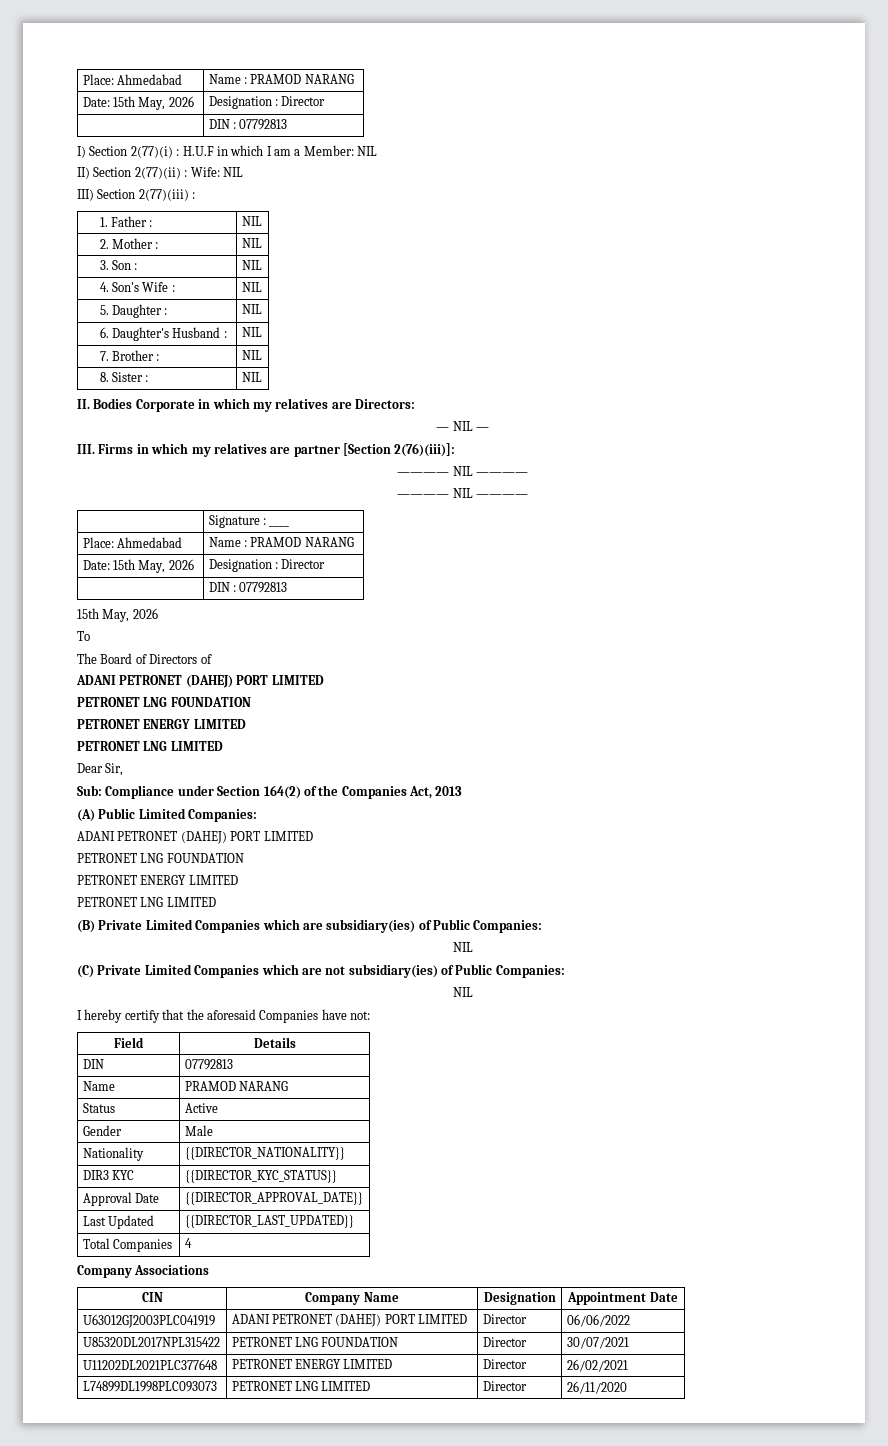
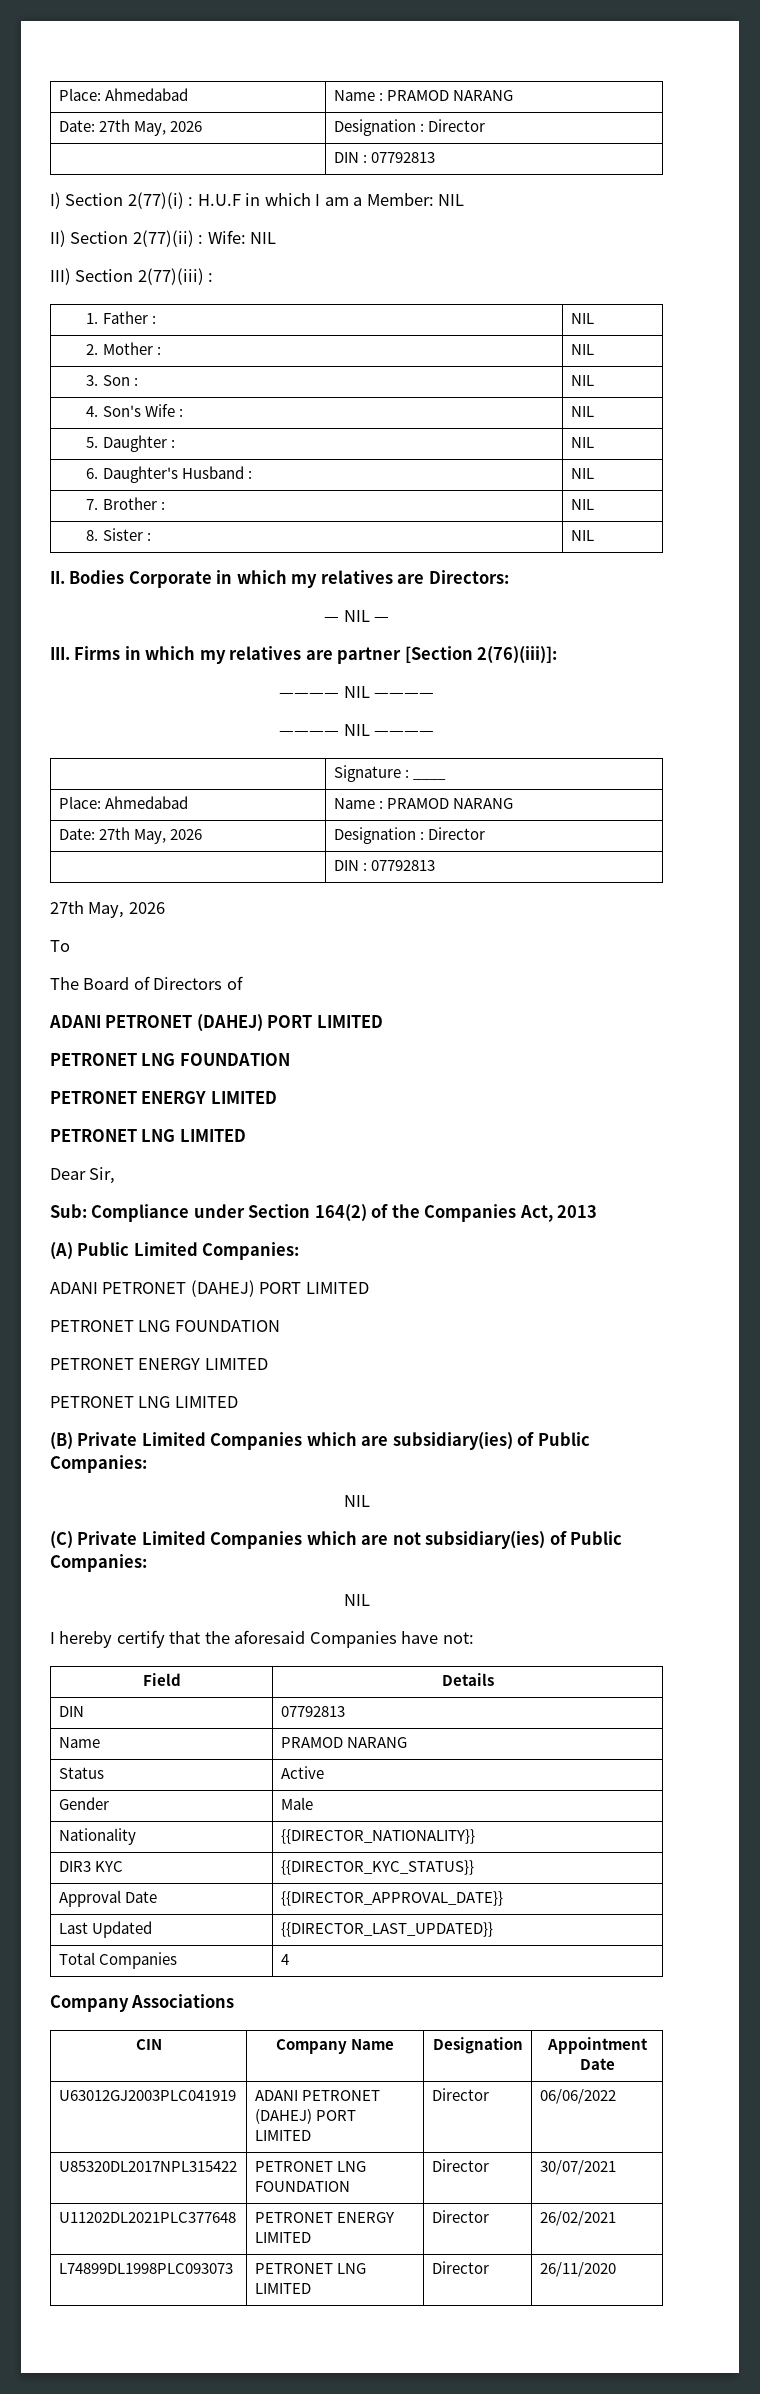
[82,74,182,85] [208,74,354,84] [82,96,135,107] Place: Ahmedabad | Name : PRAMOD NARANG // Date: 15th -> [58,88,188,101] [333,90,513,101] [58,119,130,132] Place: Ahmedabad | Name : PRAMOD NARANG // Date: 27th
[112,559,194,573] [208,559,326,572] [208,582,288,593] [77,608,99,619] 15th May, 2026 | Designation : Director // | DIN : 07792813 // 15th -> [98,827,202,844] [333,827,485,844] [333,860,435,871] [50,901,84,914] 27th May, 2026 | Designation : Director // | DIN : 07792813 // 27th

